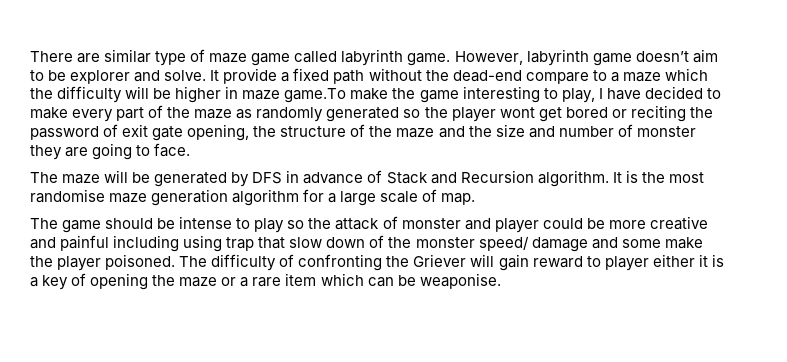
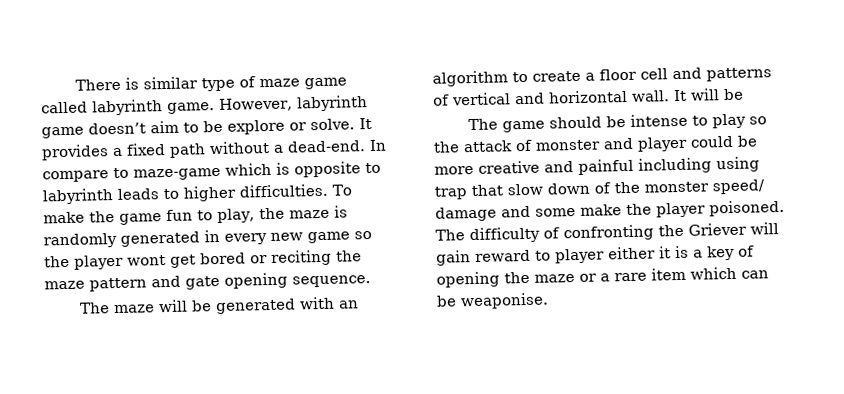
[77,53,101,63] are -> [124,77,139,90] is
[70,70,161,84] explorer and -> [227,119,307,135] explore or
[223,68,278,84] provide -> [41,144,109,161] provides
[425,68,708,84] [30,86,347,103] the dead-end compare to a maze which the difficulty will be higher in maze game.To -> [273,139,387,153] [42,161,381,183] [42,183,352,205] a dead-end. In compare to maze-game which is opposite to labyrinth leads to higher difficulties. To
[462,86,540,103] interesting -> [166,209,193,222] fun
[598,86,721,100] [30,105,253,122] I have decided to make every part of the maze as -> [258,205,348,220] the maze is
(400, 114) none -> [204,229,350,245] in every new game
[30,124,696,141] [30,143,191,160] password of exit gate opening, the structure of the maze and the size and number of monster they are going to face. -> [44,272,371,292] maze pattern and gate opening sequence.
[231,170,704,187] [30,189,476,206] by DFS in advance of Stack and Recursion algorithm. It is the most randomise maze generation algorithm for a large scale of map. -> [298,296,359,310] [432,67,772,87] [433,88,744,106] with an algorithm to create a floor cell and patterns of vertical and horizontal wall. It will be

